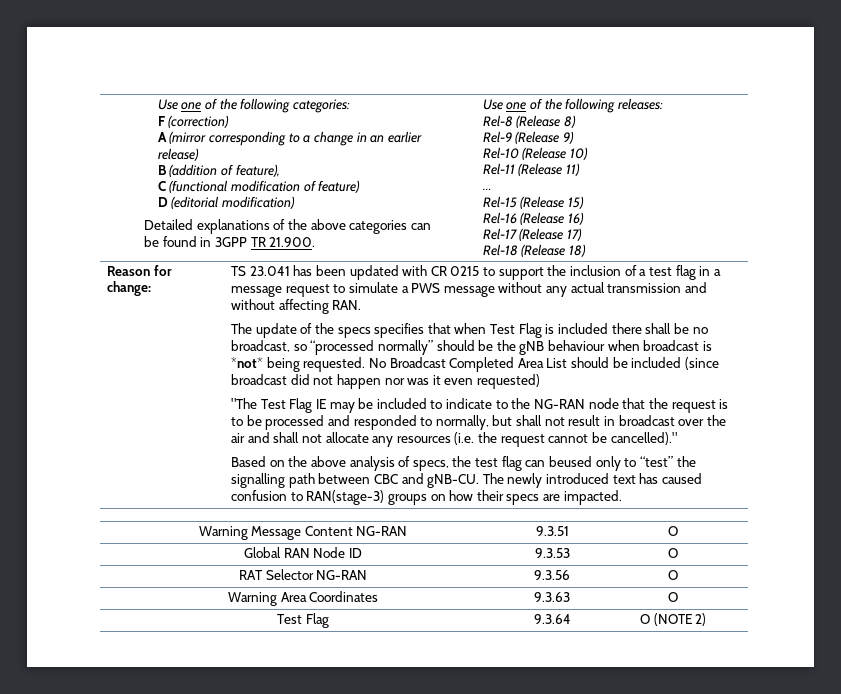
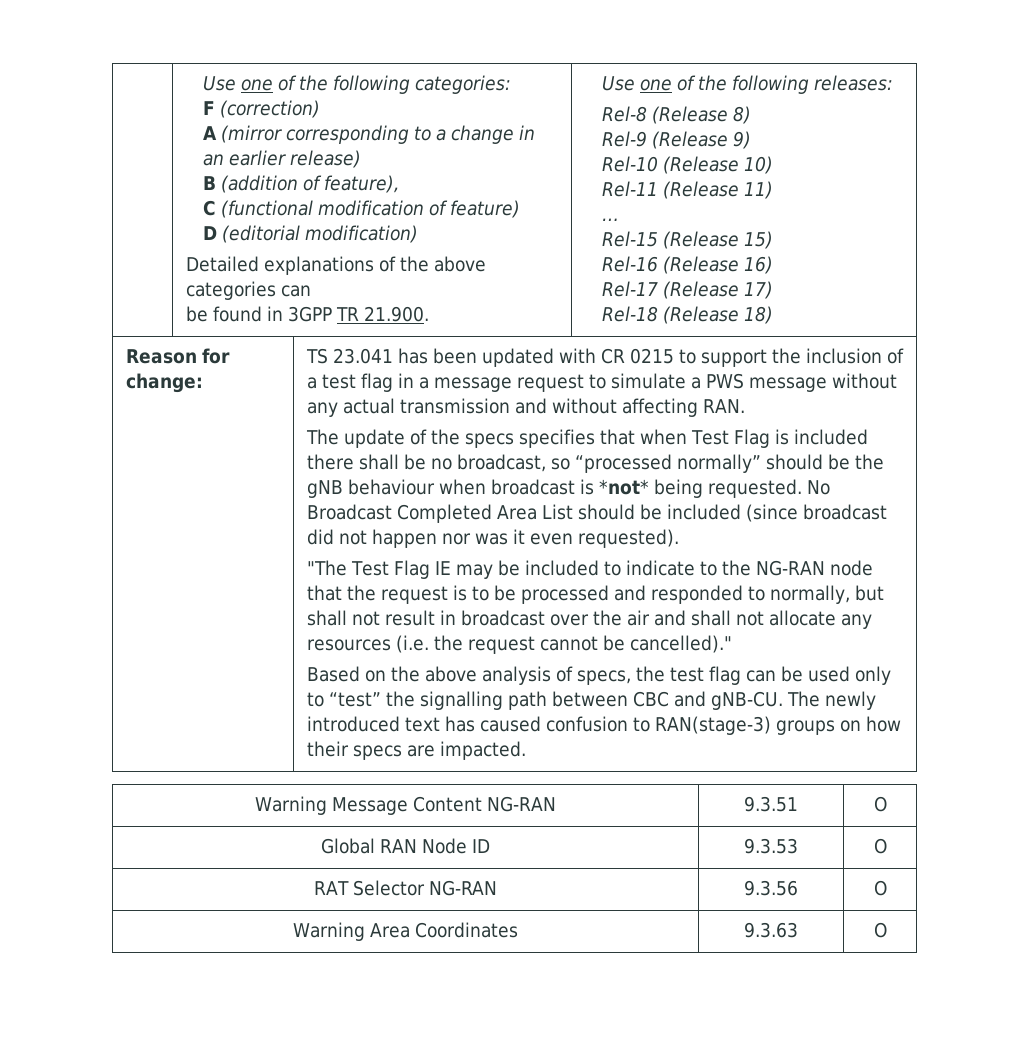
[477,374,541,389] requested) -> [577,529,679,548] requested).
[549,456,593,467] beused -> [780,666,850,682] be used
[277,613,329,628] [533,614,571,624] [639,613,707,626] // Test Flag | 9.3.64 | O (NOTE 2) -> (887, 930) none

